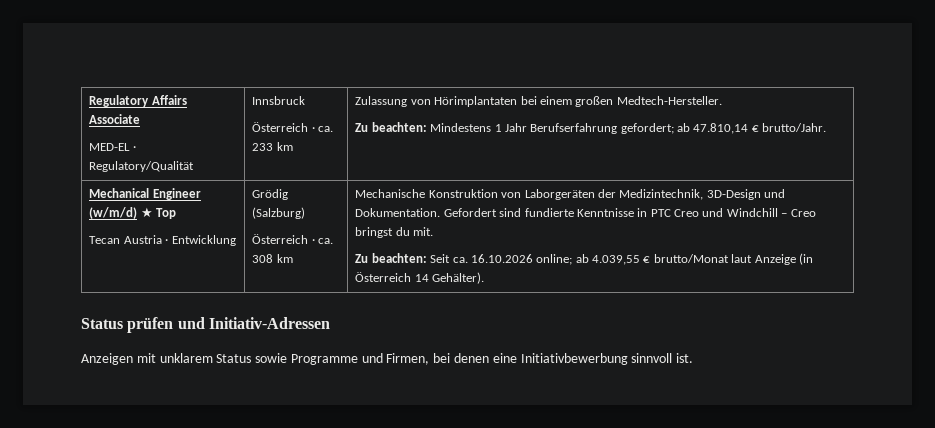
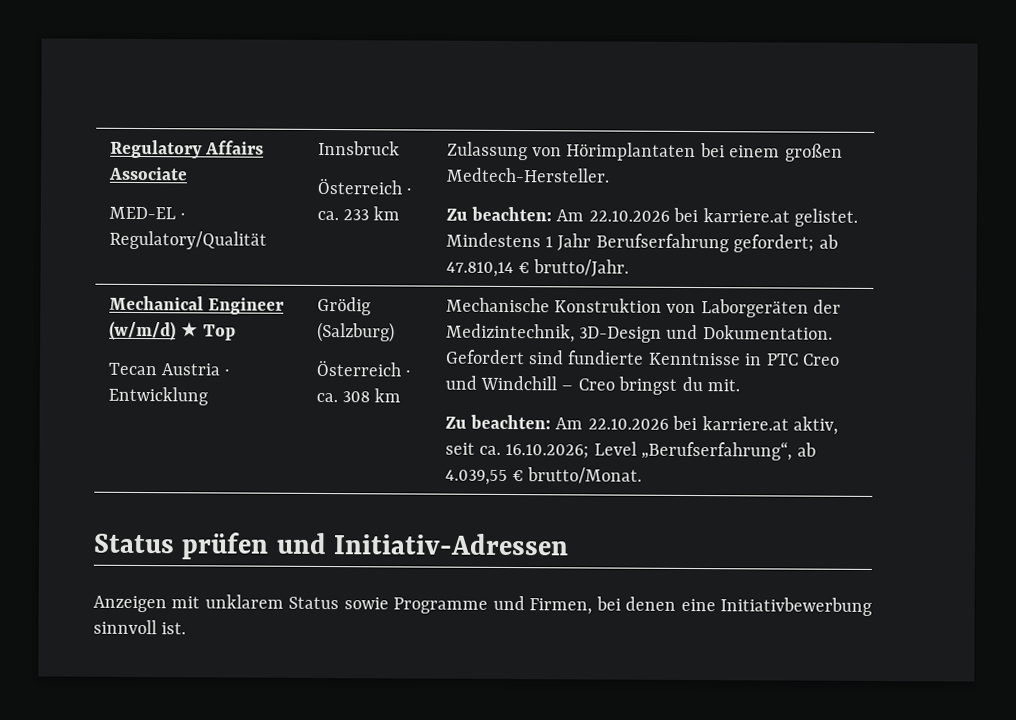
(427, 127) none -> [556,207,859,227] Am 22.10.2026 bei karriere.at gelistet.
[430,253,813,265] [355,272,485,284] Seit ca. 16.10.2026 online; ab 4.039,55 € brutto/Monat laut Anzeige (in Österreich 14 Gehälter). -> [555,415,839,435] [444,440,816,461] [444,467,643,485] Am 22.10.2026 bei karriere.at aktiv, seit ca. 16.10.2026; Level „Berufserfahrung“, ab 4.039,55 € brutto/Monat.

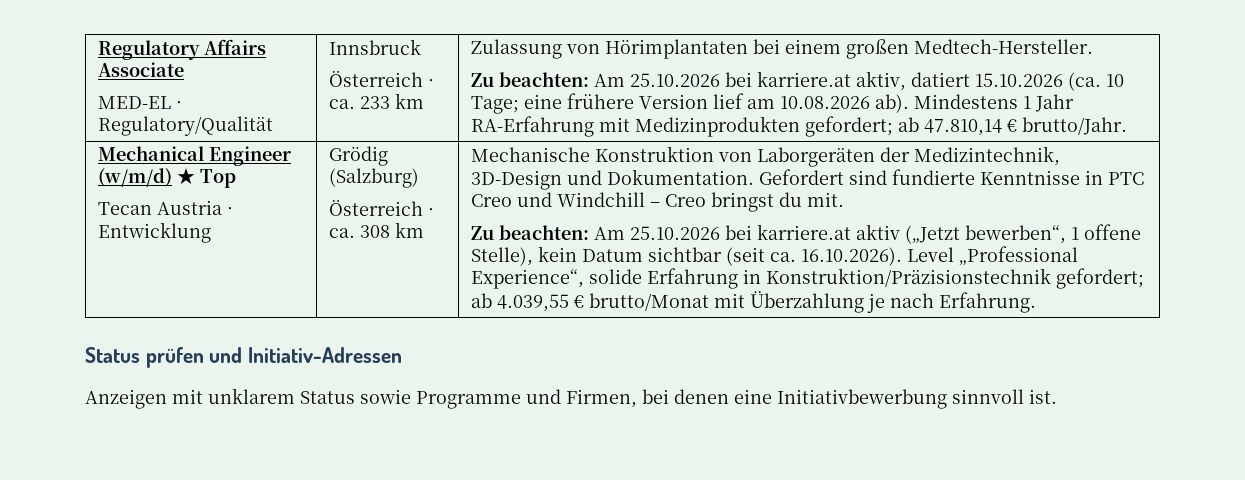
[588,207,859,227] [445,232,729,253] 22.10.2026 bei karriere.at gelistet. Mindestens 1 Jahr Berufserfahrung -> [629,71,1124,91] [470,93,1074,114] [470,116,800,137] 25.10.2026 bei karriere.at aktiv, datiert 15.10.2026 (ca. 10 Tage; eine frühere Version lief am 10.08.2026 ab). Mindestens 1 Jahr RA-Erfahrung mit Medizinprodukten
[587,415,839,435] [444,440,816,461] [444,467,643,485] 22.10.2026 bei karriere.at aktiv, seit ca. 16.10.2026; Level „Berufserfahrung“, ab 4.039,55 € brutto/Monat. -> [629,224,1141,244] [470,246,1078,266] [470,268,1144,289] [470,291,1036,313] 25.10.2026 bei karriere.at aktiv („Jetzt bewerben“, 1 offene Stelle), kein Datum sichtbar (seit ca. 16.10.2026). Level „Professional Experience“, solide Erfahrung in Konstruktion/Präzisionstechnik gefordert; ab 4.039,55 € brutto/Monat mit Überzahlung je nach Erfahrung.

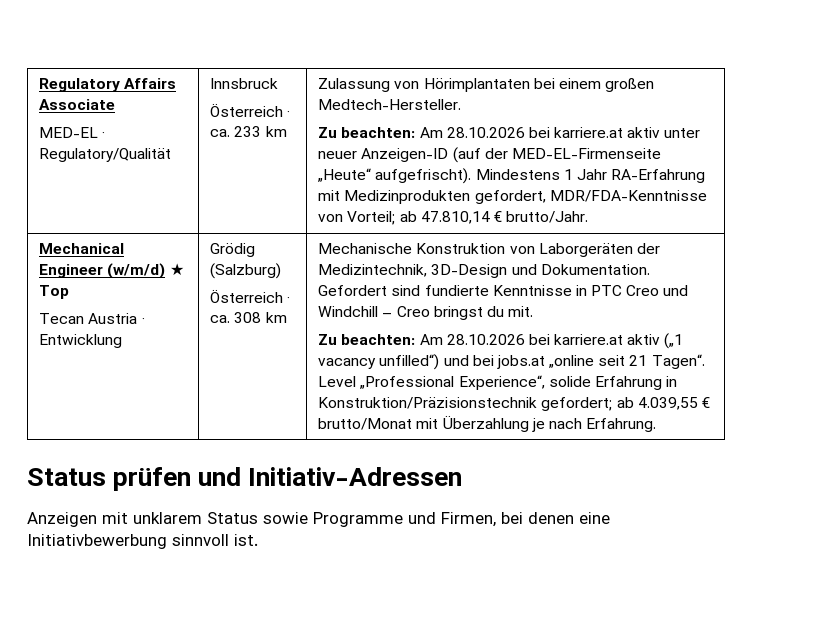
[629,71,1124,91] [470,93,909,114] 25.10.2026 bei karriere.at aktiv, datiert 15.10.2026 (ca. 10 Tage; eine frühere Version lief am 10.08.2026 ab). -> [446,127,701,138] [318,147,661,163] [317,168,472,184] 28.10.2026 bei karriere.at aktiv unter neuer Anzeigen-ID (auf der MED-EL-Firmenseite „Heute“ aufgefrischt).
[804,116,893,137] gefordert; -> [474,190,707,204] [318,211,396,225] gefordert, MDR/FDA-Kenntnisse von Vorteil;
[629,224,1141,244] [470,246,902,266] 25.10.2026 bei karriere.at aktiv („Jetzt bewerben“, 1 offene Stelle), kein Datum sichtbar (seit ca. 16.10.2026). -> [446,333,684,349] [318,354,705,370] 28.10.2026 bei karriere.at aktiv („1 vacancy unfilled“) und bei jobs.at „online seit 21 Tagen“.

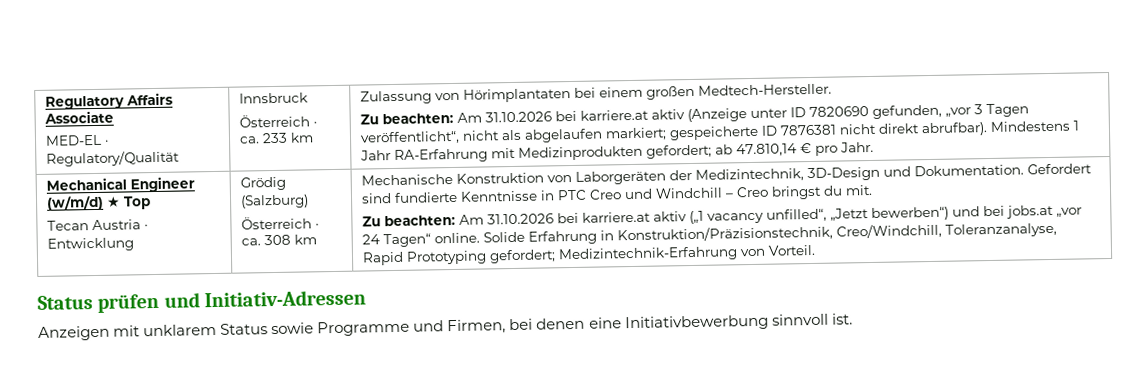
[446,127,701,138] [318,147,661,163] [317,168,472,184] 28.10.2026 bei karriere.at aktiv unter neuer Anzeigen-ID (auf der MED-EL-Firmenseite „Heute“ aufgefrischt). -> [485,103,1030,123] [360,122,989,145] 31.10.2026 bei karriere.at aktiv (Anzeige unter ID 7820690 gefunden, „vor 3 Tagen veröffentlicht“, nicht als abgelaufen markiert; gespeicherte ID 7876381 nicht direkt abrufbar).
[474,190,707,204] [318,211,396,225] gefordert, MDR/FDA-Kenntnisse von Vorteil; -> [646,144,713,159] gefordert;
[506,211,589,223] brutto/Jahr. -> [815,141,875,156] pro Jahr.
[446,334,525,345] 28.10.2026 -> [487,213,555,225] 31.10.2026
[379,354,705,370] [318,375,678,390] [318,397,710,411] [318,415,657,432] unfilled“) und bei jobs.at „online seit 21 Tagen“. Level „Professional Experience“, solide Erfahrung in Konstruktion/Präzisionstechnik gefordert; ab 4.039,55 € brutto/Monat mit Überzahlung je nach Erfahrung. -> [766,204,1083,222] [362,222,1058,248] [362,244,817,266] unfilled“, „Jetzt bewerben“) und bei jobs.at „vor 24 Tagen“ online. Solide Erfahrung in Konstruktion/Präzisionstechnik, Creo/Windchill, Toleranzanalyse, Rapid Prototyping gefordert; Medizintechnik-Erfahrung von Vorteil.

